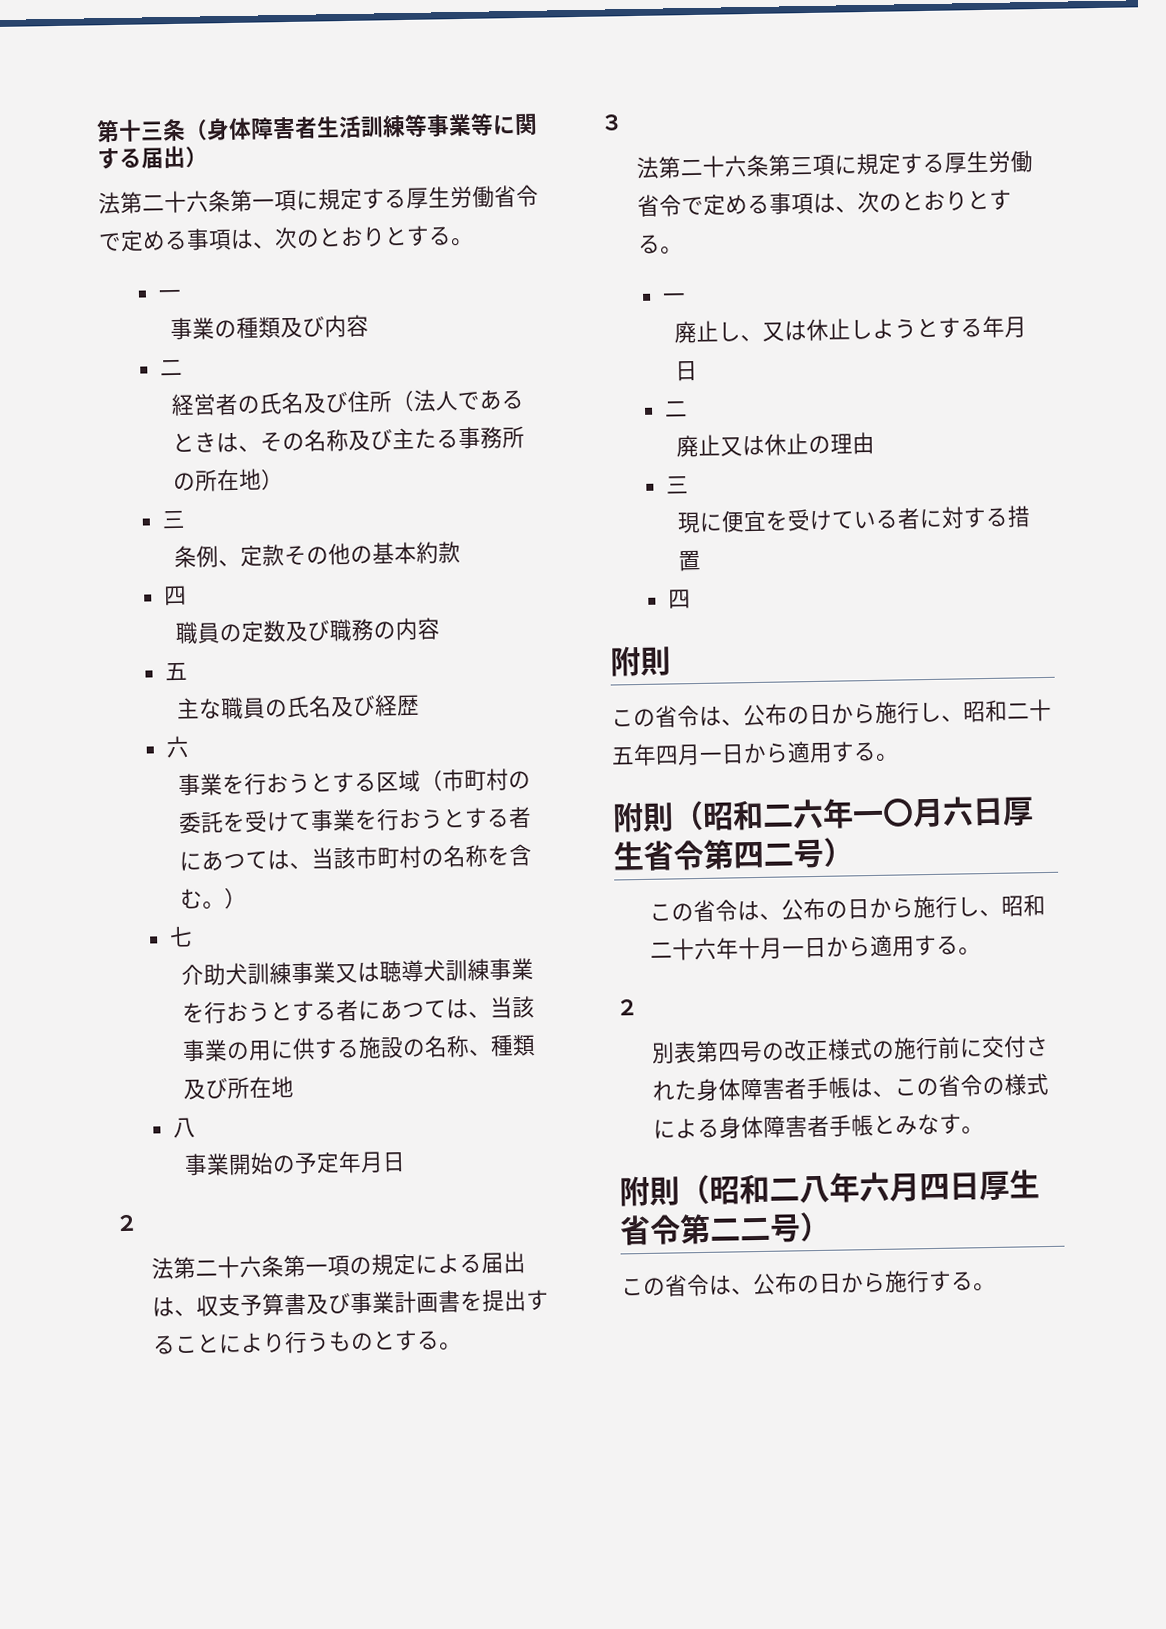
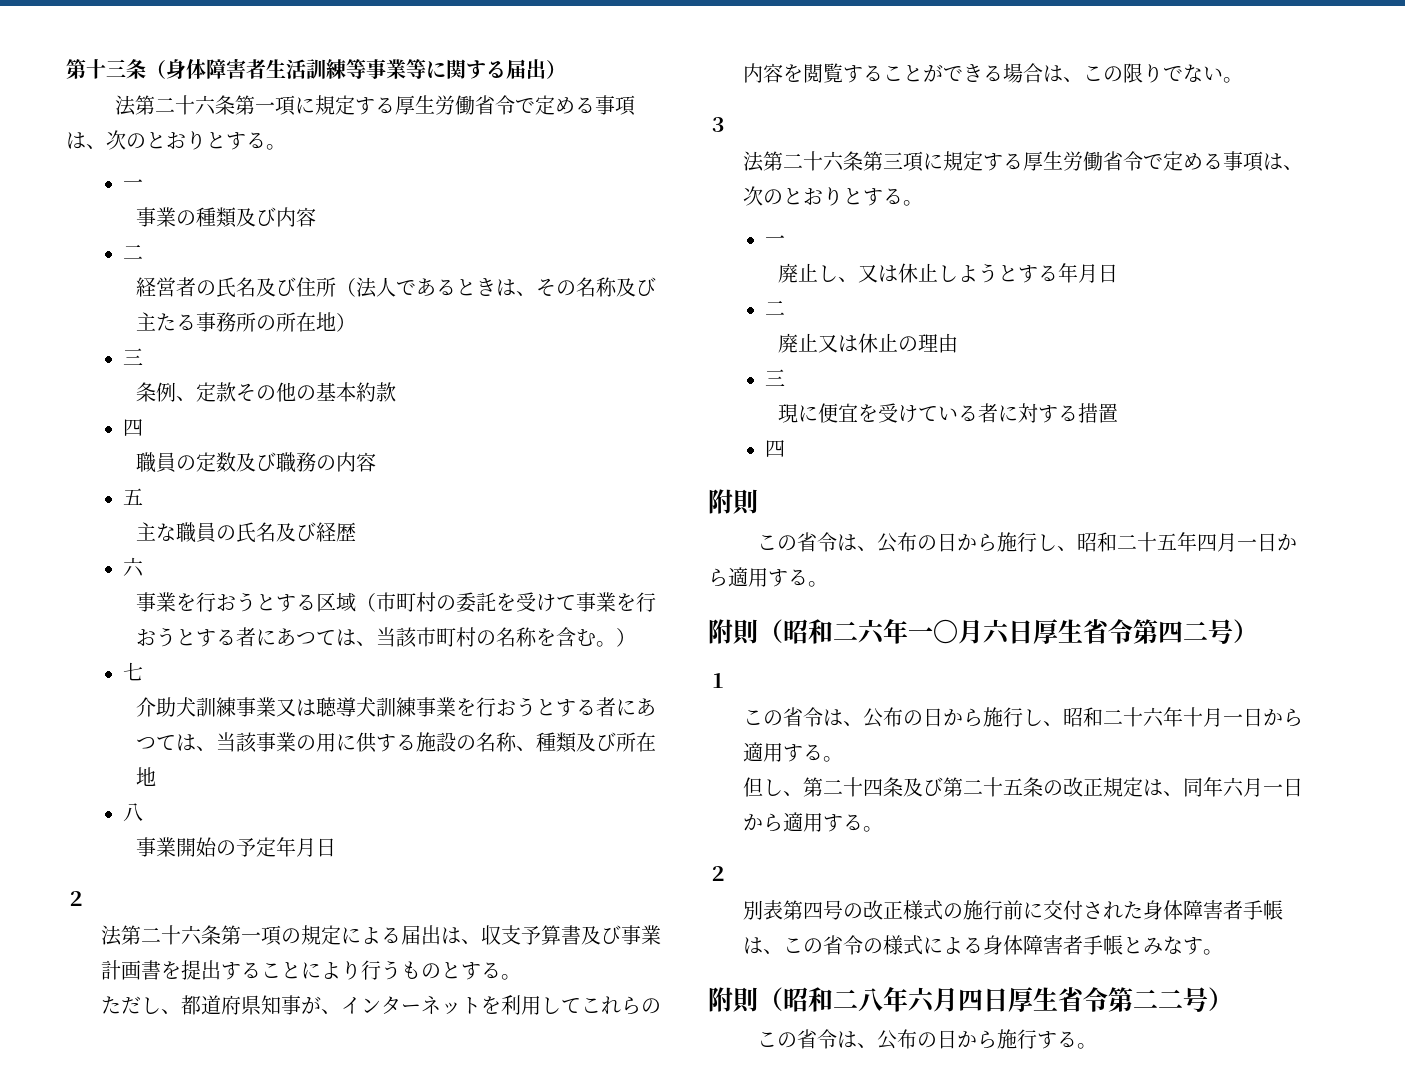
(463, 1346) none -> [101,995,662,1015] [743,63,1244,83] // ただし、都道府県知事が、インターネットを利用してこれらの内容を閲覧することができる場合は、この限りでない。
(854, 852) none -> [708,673,728,688] // １
(982, 951) none -> [743,777,1304,797] [743,812,884,832] // 但し、第二十四条及び第二十五条の改正規定は、同年六月一日から適用する。

